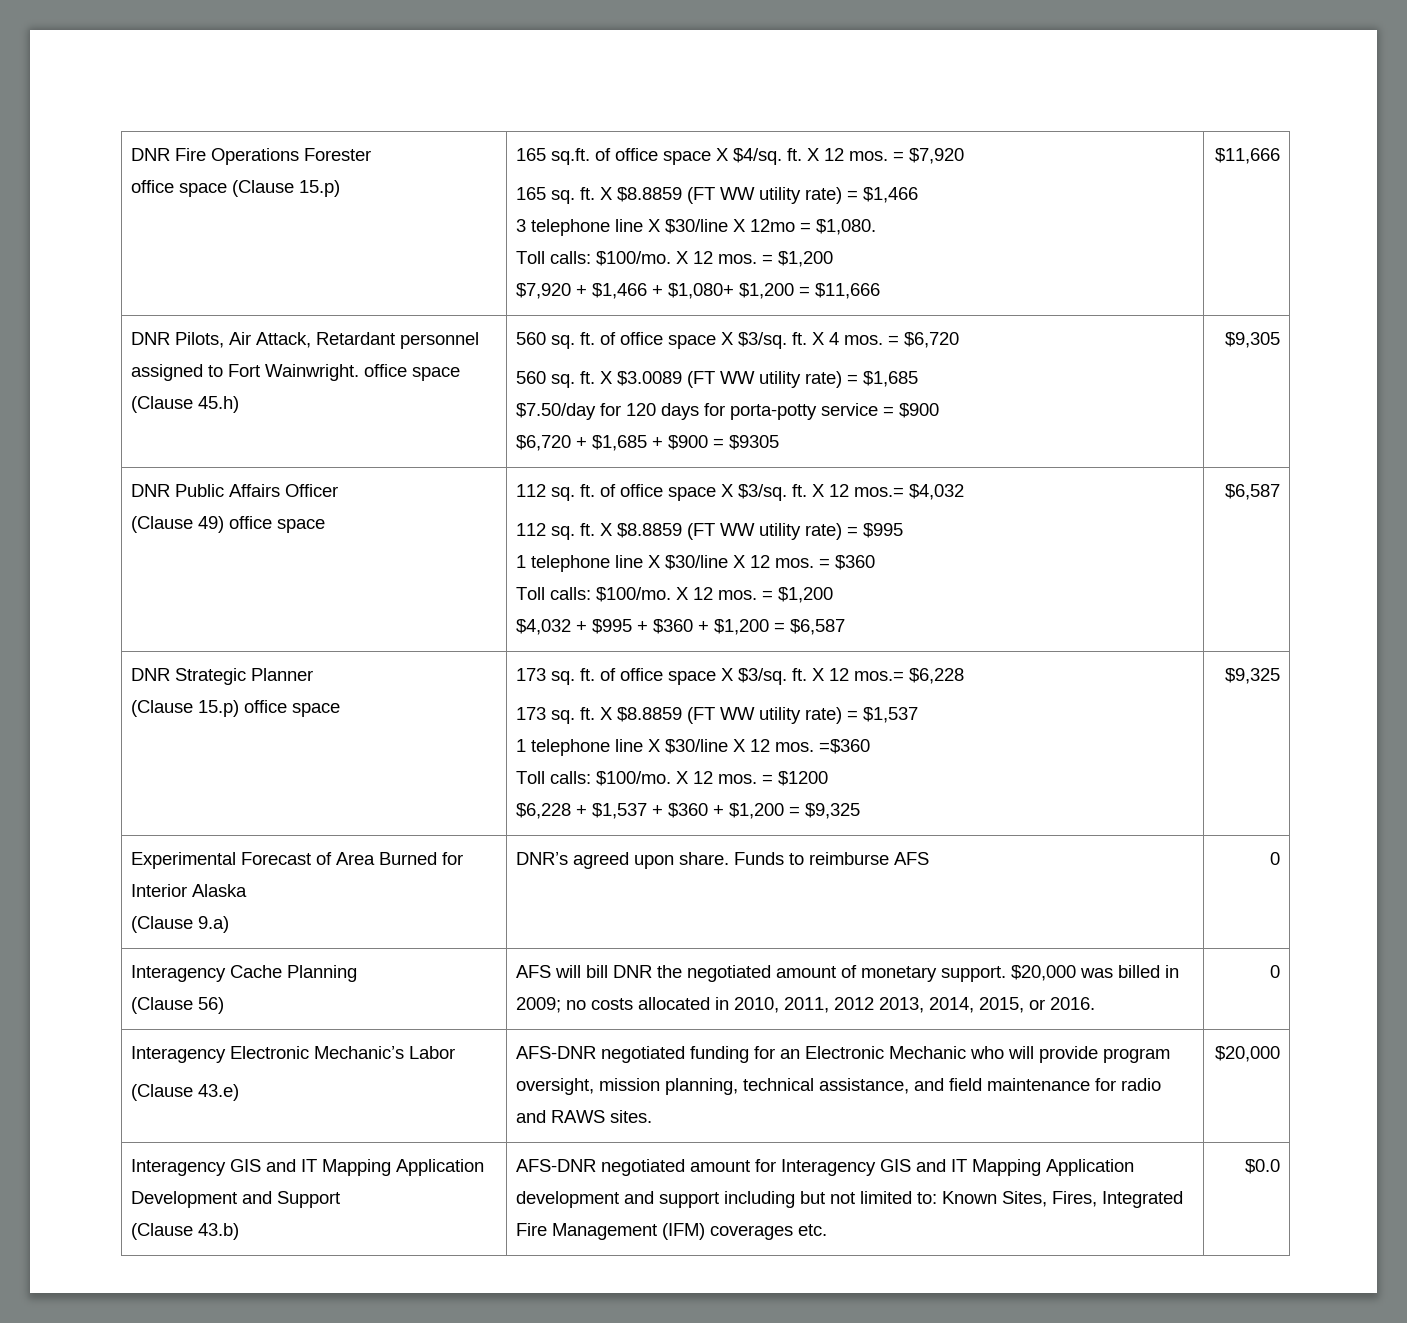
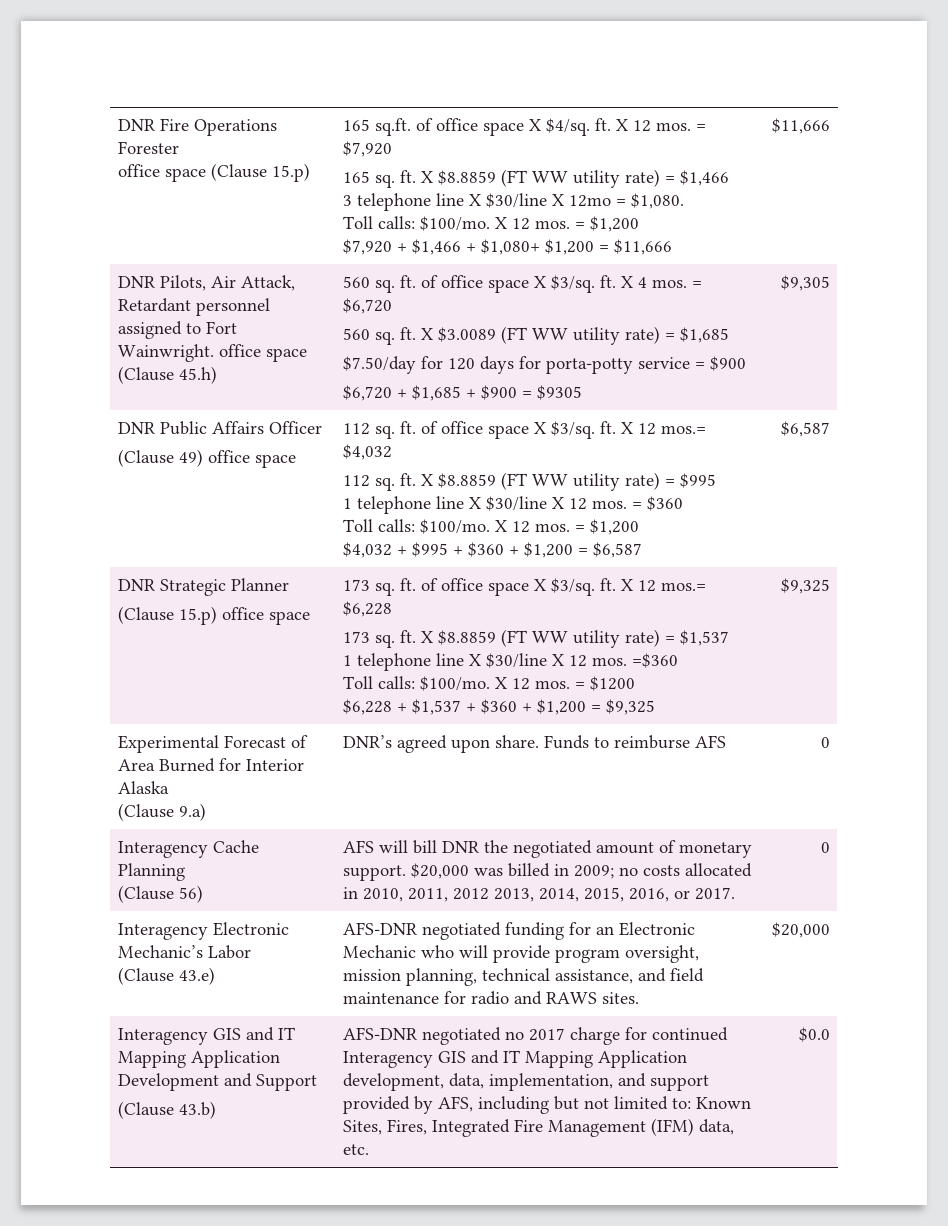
[1028,997,1095,1010] or 2016. -> [628,887,735,902] 2016, or 2017.
[689,1159,1134,1176] [515,1191,719,1208] amount for Interagency GIS and IT Mapping Application development and support -> [504,1027,728,1045] [342,1050,687,1068] [342,1073,709,1091] [342,1096,473,1114] no 2017 charge for continued Interagency GIS and IT Mapping Application development, data, implementation, and support provided by AFS,
[709,1225,793,1240] coverages -> [698,1119,734,1135] data,

